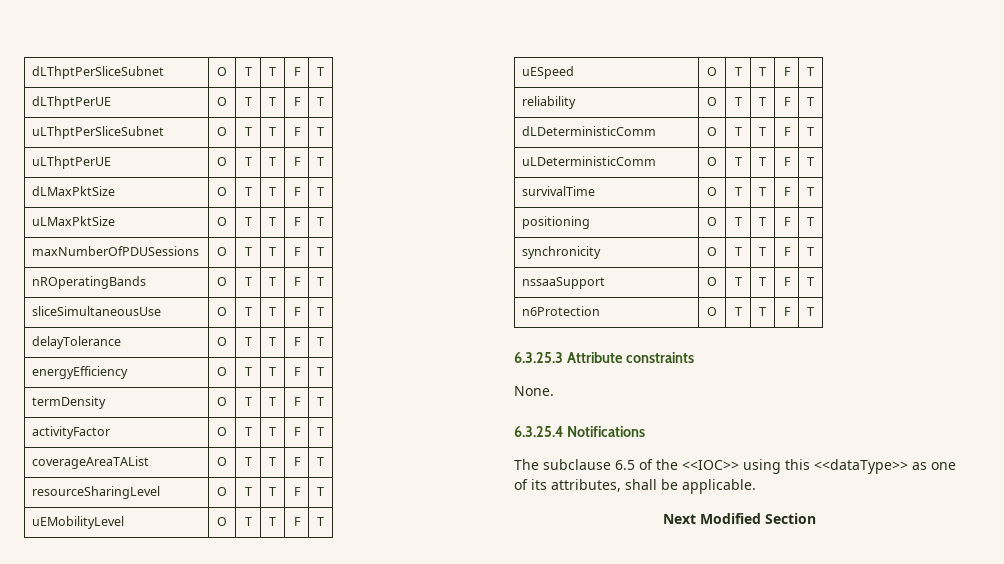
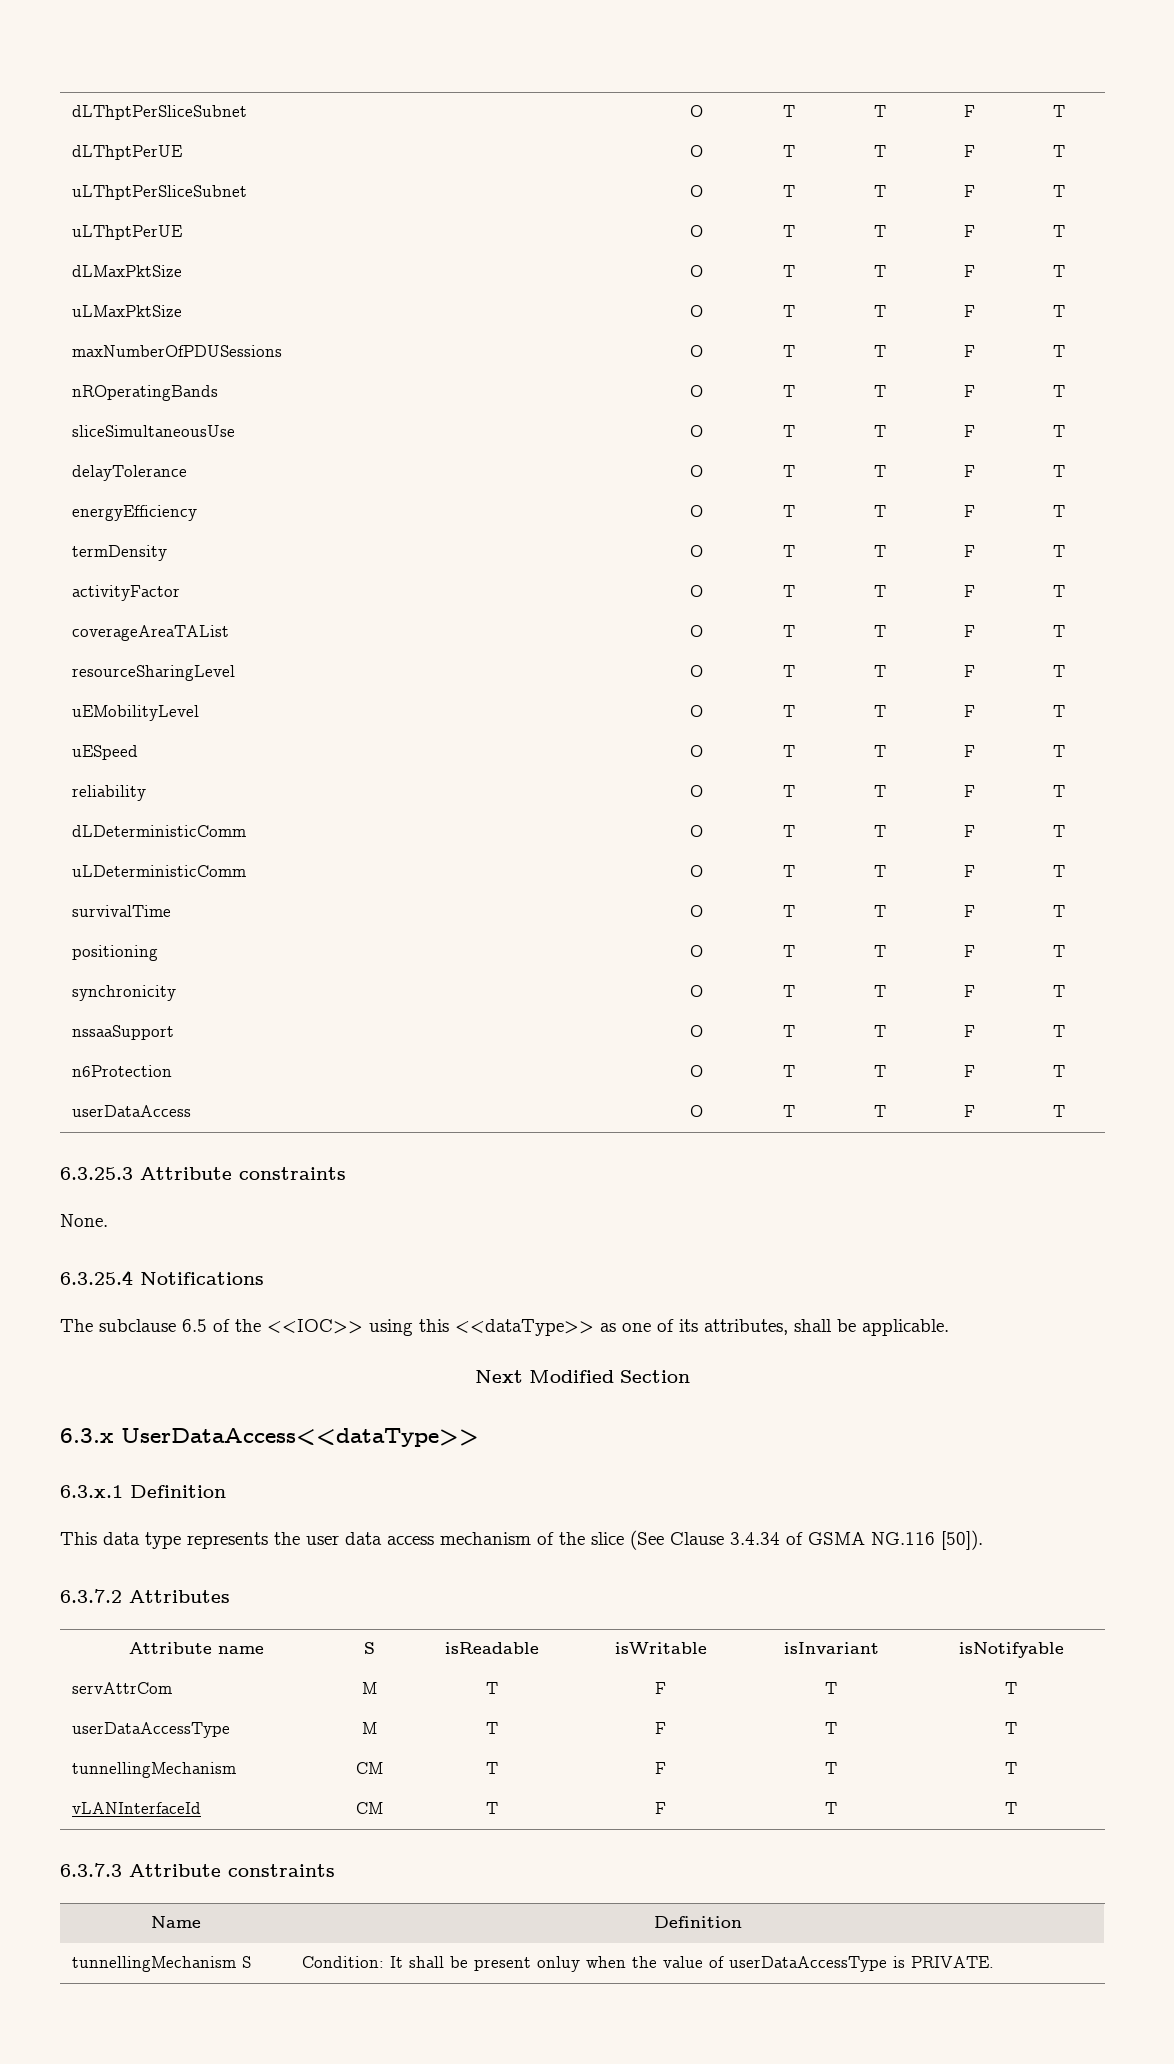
(814, 311) none -> [71,1105,191,1117] [690,1105,703,1117] [783,1105,795,1117] [873,1105,886,1117] [963,1105,975,1117] [1053,1105,1065,1117] // userDataAccess | O | T | T | F | T
(816, 518) none -> [60,1428,479,1447] [60,1485,226,1498] [60,1530,983,1550] [60,1589,230,1603] [129,1642,264,1654] [364,1642,375,1654] [444,1642,539,1654] [614,1642,707,1654] [783,1642,879,1654] [958,1642,1064,1658] [71,1682,172,1694] [362,1682,377,1694] [485,1682,498,1694] [655,1682,666,1694] [825,1682,837,1694] [1005,1682,1017,1694] [71,1722,230,1738] [362,1722,377,1734] [485,1722,498,1734] [655,1722,666,1734] [825,1722,837,1734] [1005,1722,1017,1734] [71,1762,236,1778] [356,1762,383,1774] [485,1762,498,1774] [655,1762,666,1774] [825,1762,837,1774] [1005,1762,1017,1774] [71,1802,201,1814] [356,1802,383,1814] [485,1802,498,1814] [655,1802,666,1814] [825,1802,837,1814] [1005,1802,1017,1814] [60,1863,335,1877] [150,1916,201,1928] [653,1916,742,1928] [71,1956,251,1972] [301,1956,994,1972] // 6.3.x UserDataAccess<<dataType>> // 6.3.x.1 Definition // This data type represents the user data access mechanism of the slice (See Clause 3.4.34 of GSMA NG.116 [50]). // 6.3.7.2 Attributes // Attribute name | S | isReadable | isWritable | isInvariant | isNotifyable // servAttrCom | M | T | F | T | T // userDataAccessType | M | T | F | T | T // tunnellingMechanism | CM | T | F | T | T // vLANInterfaceId | CM | T | F | T | T // 6.3.7.3 Attribute constraints // Name | Definition // tunnellingMechanism S | Condition: It shall be present onluy when the value of userDataAccessType is PRIVATE.

